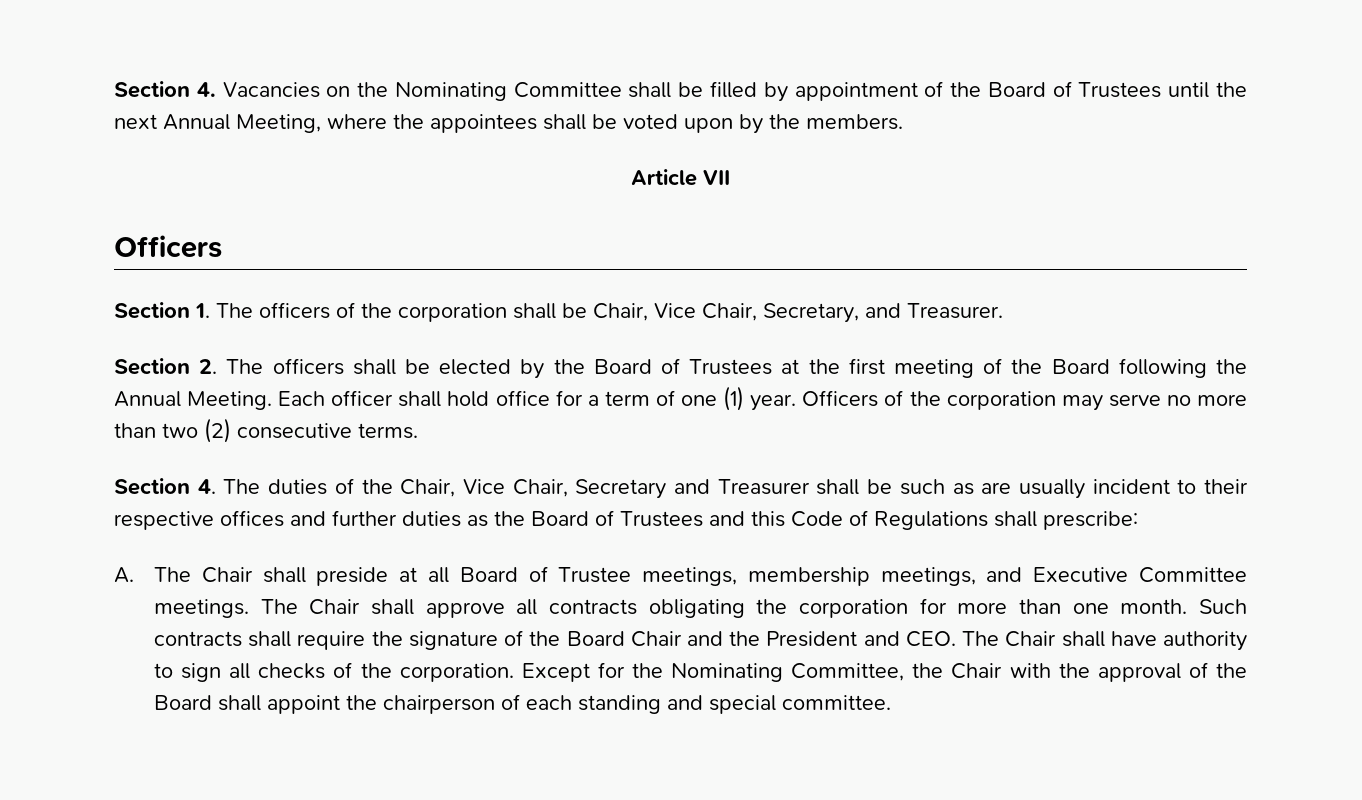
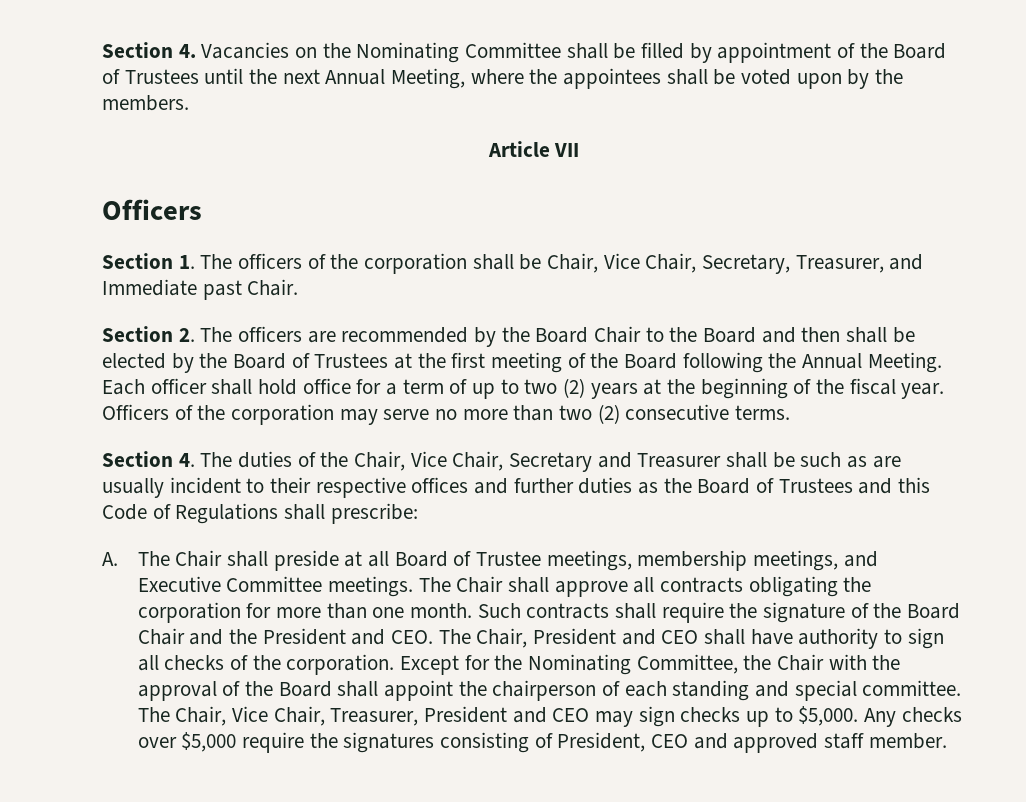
[865,303,1003,319] and Treasurer. -> [795,254,924,273] [102,279,299,300] Treasurer, and Immediate past Chair.
(344, 366) none -> [307,326,841,347] are recommended by the Board Chair to the Board and then
[681,386,745,411] one (1) -> [472,378,896,399] up to two (2) years at the beginning of the fiscal
[1005,631,1057,647] Chair -> [476,628,699,648] Chair, President and CEO
(892, 702) none -> [137,706,962,727] [137,732,947,753] The Chair, Vice Chair, Treasurer, President and CEO may sign checks up to $5,000. Any checks over $5,000 require the signatures consisting of President, CEO and approved staff member.

